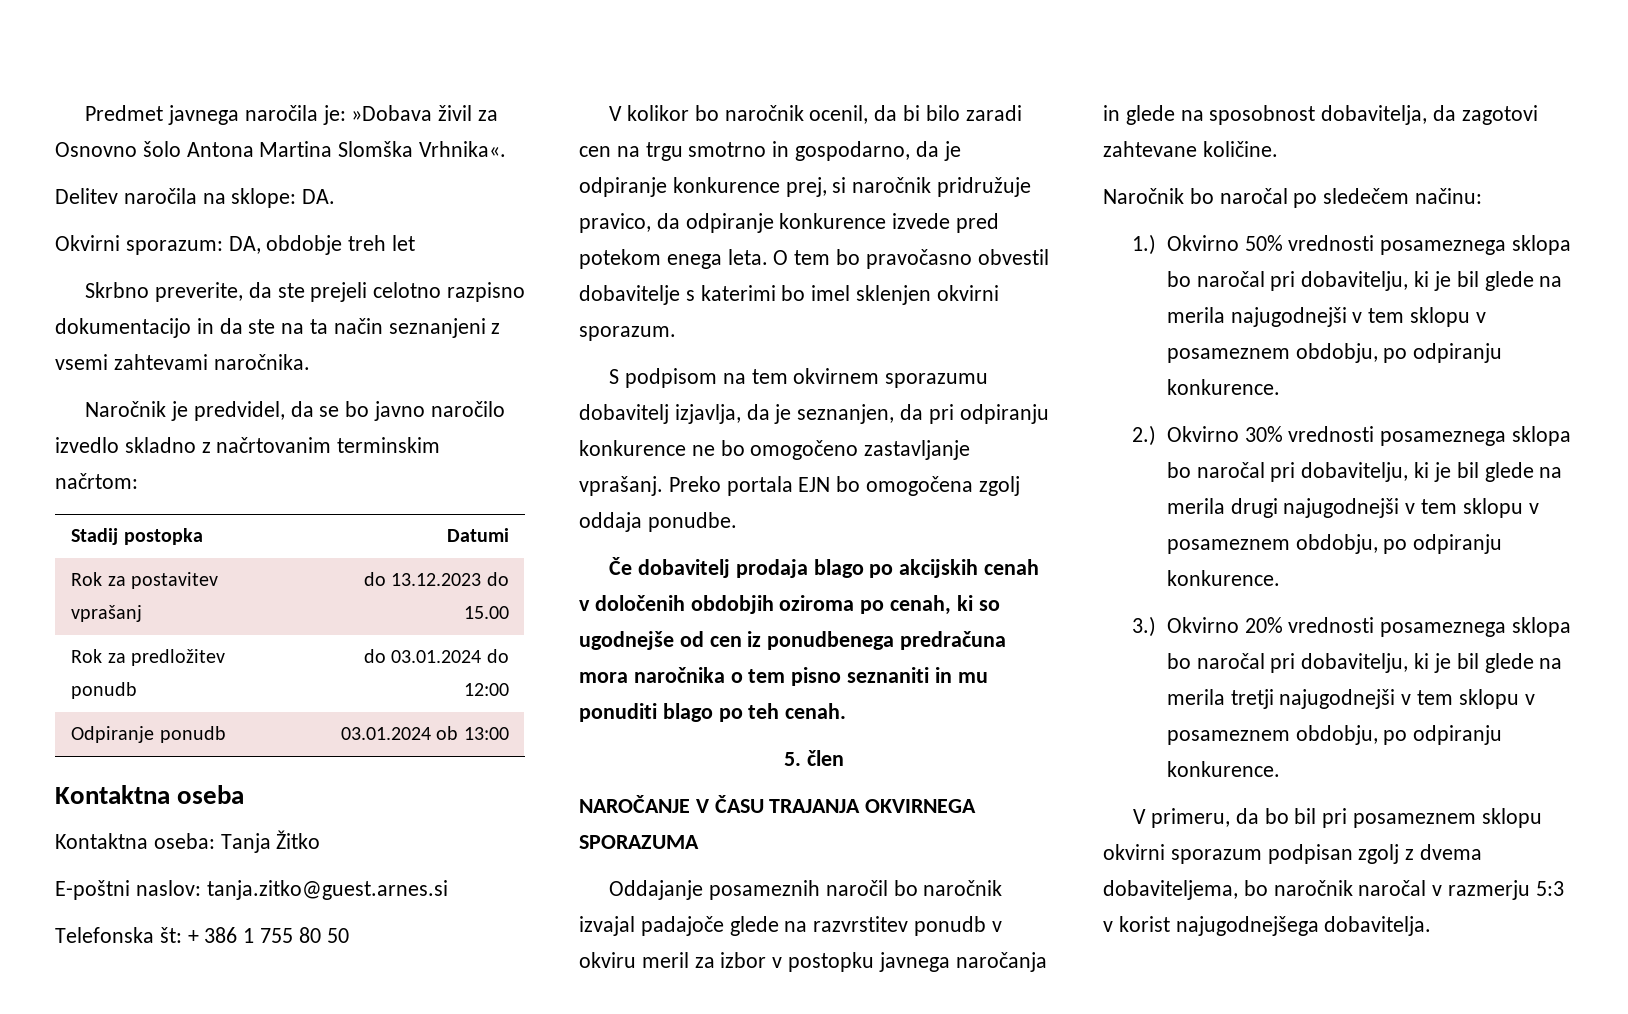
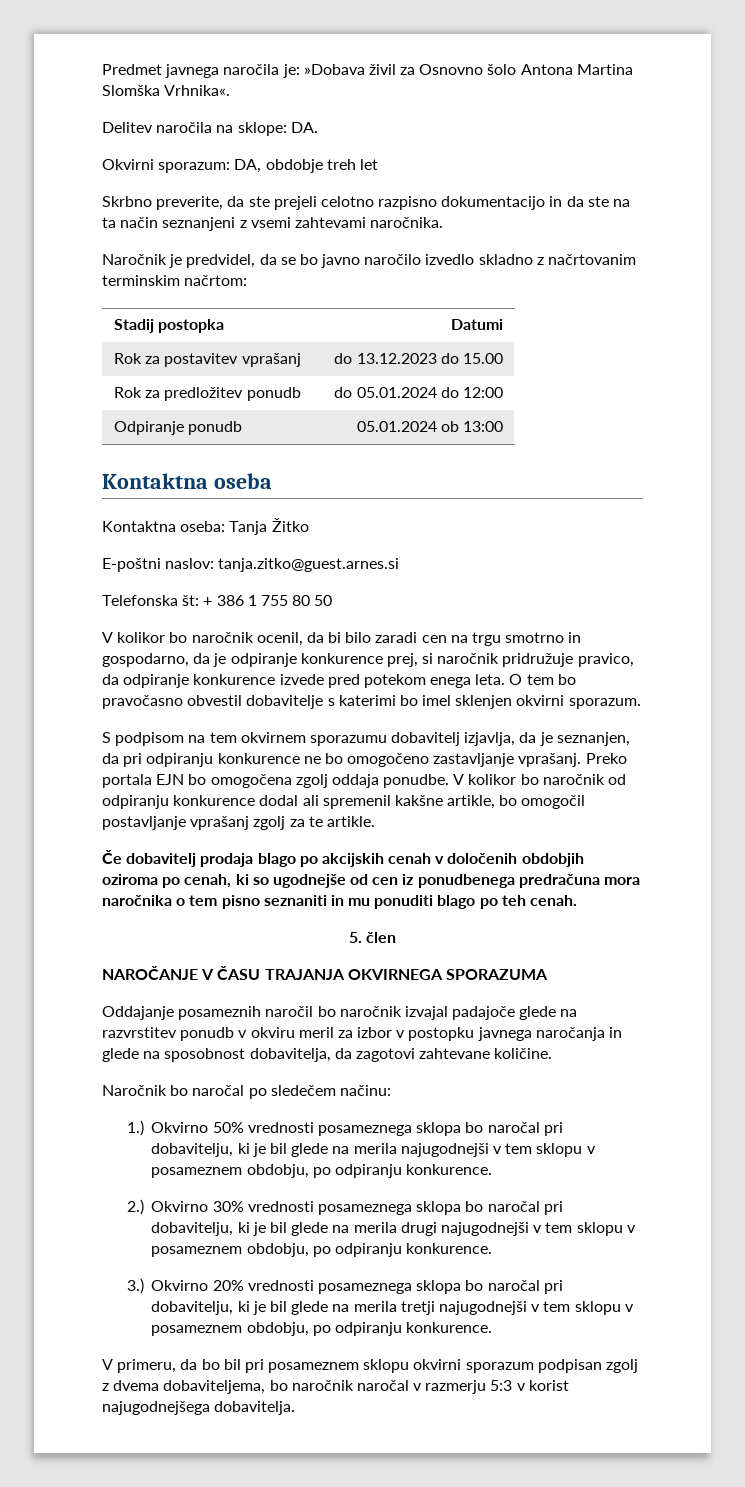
[391,650,482,663] 03.01.2024 -> [356,387,437,398] 05.01.2024
[340,727,431,740] 03.01.2024 -> [356,421,437,432] 05.01.2024
(737, 522) none -> [453,774,627,785] [102,795,586,809] [102,816,375,830] V kolikor bo naročnik od odpiranju konkurence dodal ali spremenil kakšne artikle, bo omogočil postavljanje vprašanj zgolj za te artikle.

